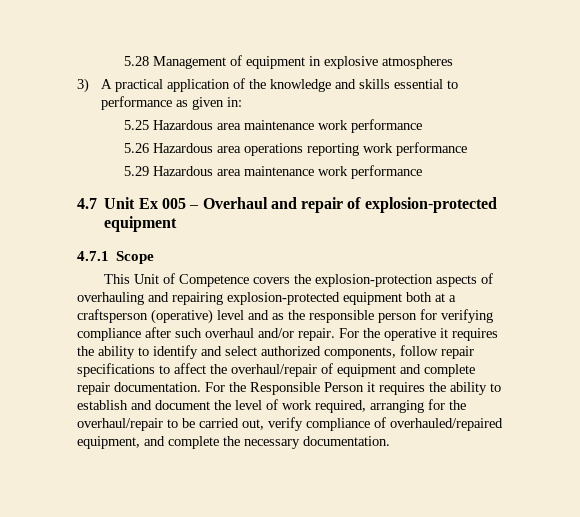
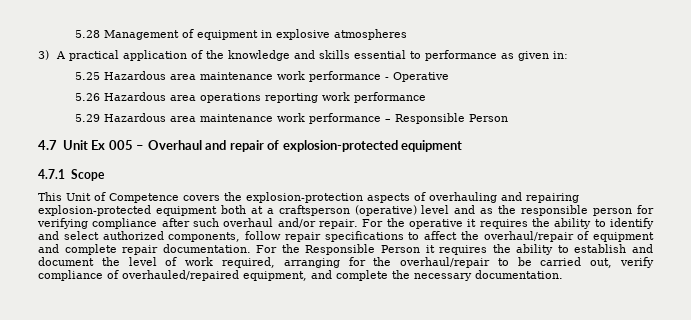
(423, 126) none -> [385,72,450,82] - Operative
(423, 172) none -> [385,113,509,124] – Responsible Person

